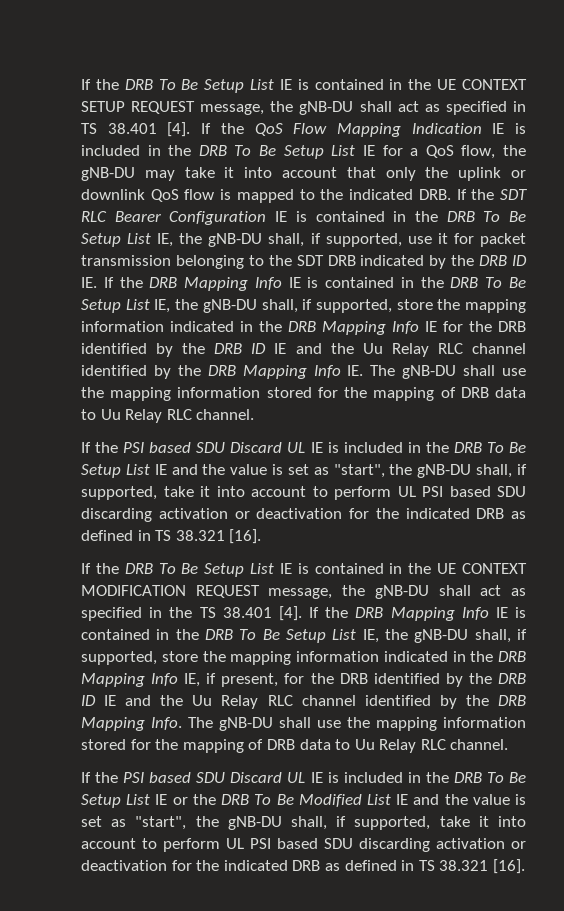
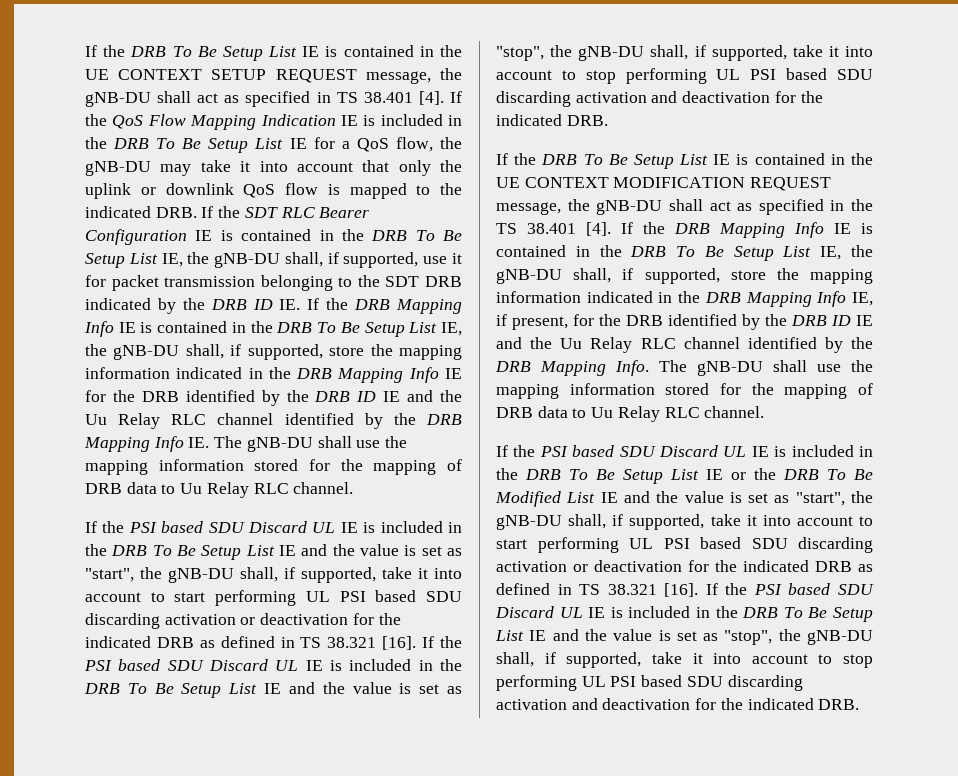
[334,486,391,500] perform -> [174,590,297,606] start performing
(262, 536) none -> [422,636,462,648] [84,659,462,671] [84,682,462,698] [496,45,873,61] [496,68,873,84] [496,91,823,107] [496,114,608,126] If the PSI based SDU Discard UL IE is included in the DRB To Be Setup List IE and the value is set as "stop", the gNB-DU shall, if supported, take it into account to stop performing UL PSI based SDU discarding activation and deactivation for the indicated DRB.
[163,838,220,852] perform -> [496,537,619,553] start performing
(525, 866) none -> [705,583,874,595] [495,606,873,622] [495,629,873,645] [496,652,873,668] [496,675,803,691] [496,698,860,710] If the PSI based SDU Discard UL IE is included in the DRB To Be Setup List IE and the value is set as "stop", the gNB-DU shall, if supported, take it into account to stop performing UL PSI based SDU discarding activation and deactivation for the indicated DRB.

